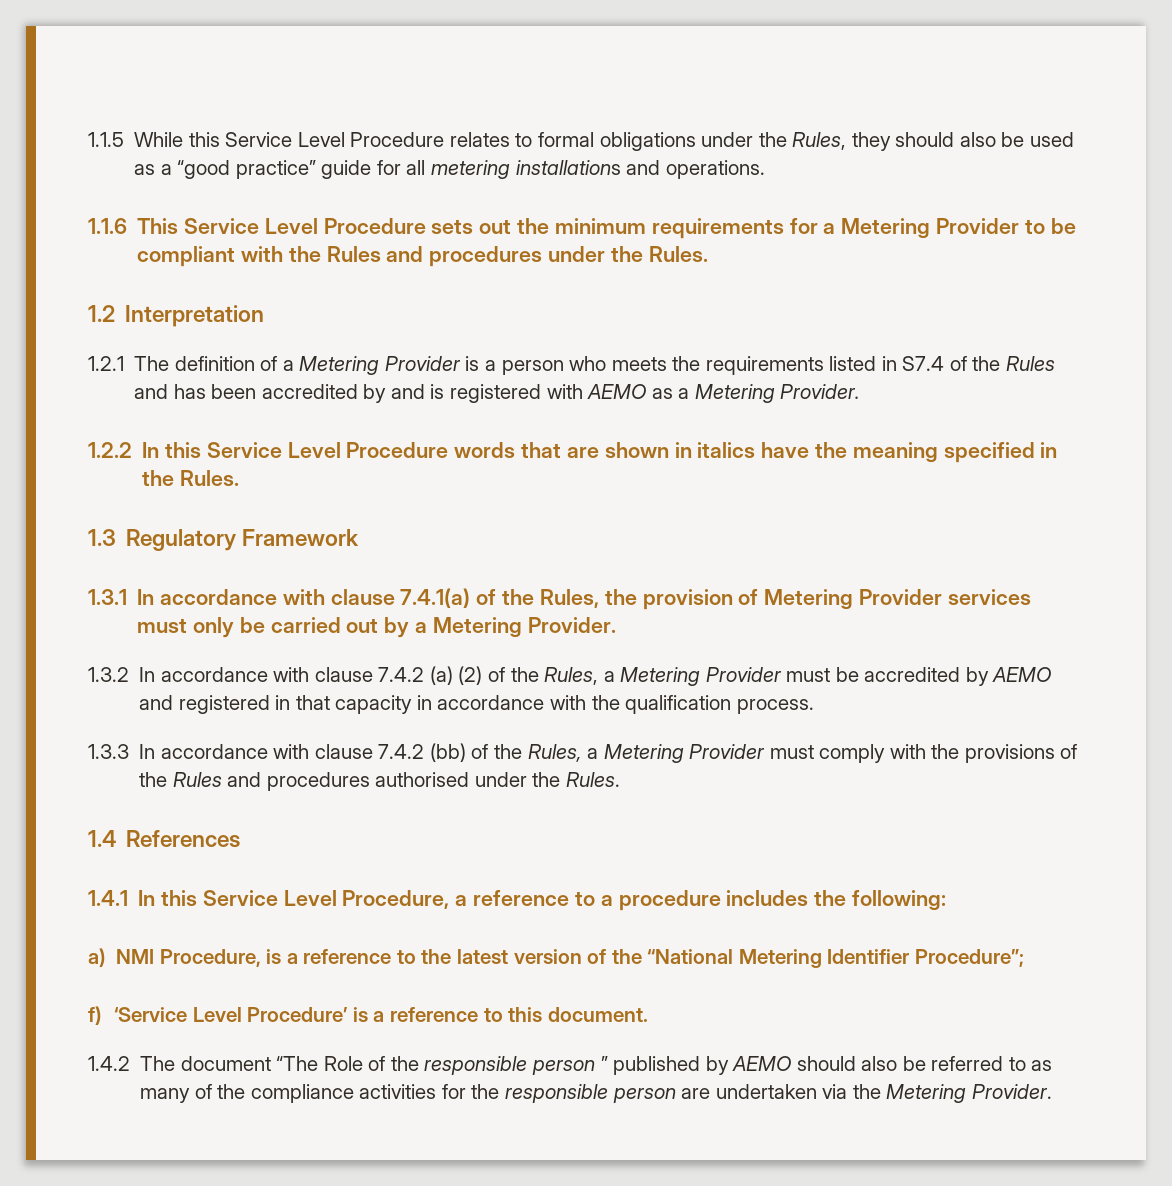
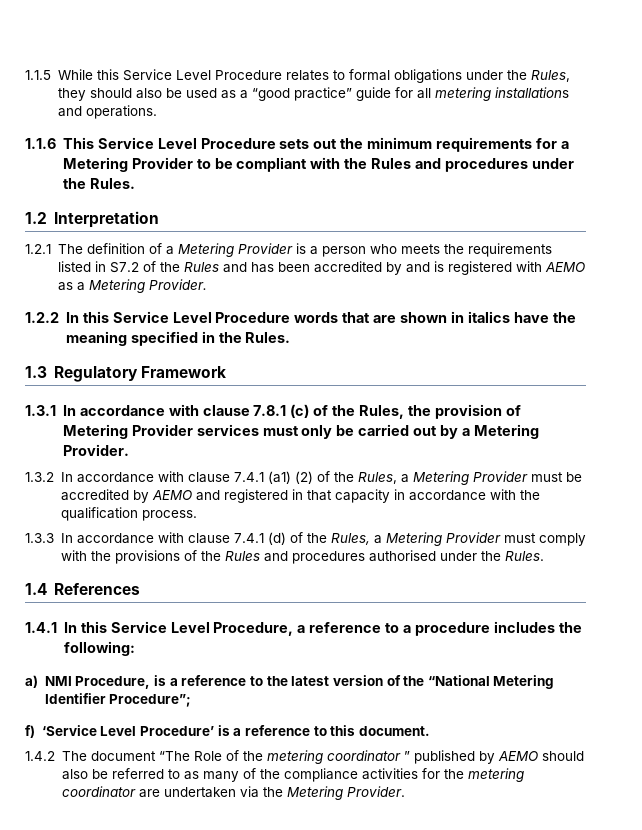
[902,356,945,371] S7.4 -> [109,262,139,273] S7.2
[400,588,471,608] 7.4.1(a) -> [253,404,310,418] 7.8.1 (c)
[378,666,453,685] 7.4.2 (a) -> [233,471,291,484] 7.4.1 (a1)
[378,743,466,762] 7.4.2 (bb) -> [233,532,286,545] 7.4.1 (d)
[424,1056,595,1075] responsible person -> [266,750,401,764] metering coordinator
[504,1084,676,1103] responsible person -> [467,768,524,782] [61,786,136,797] metering coordinator

